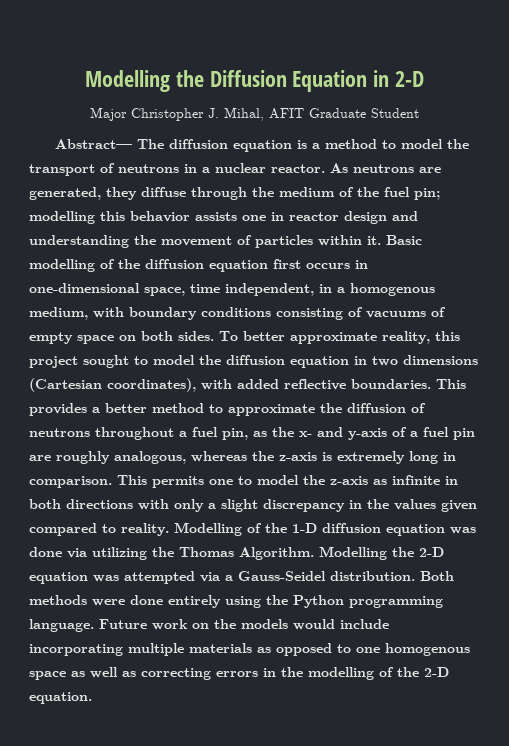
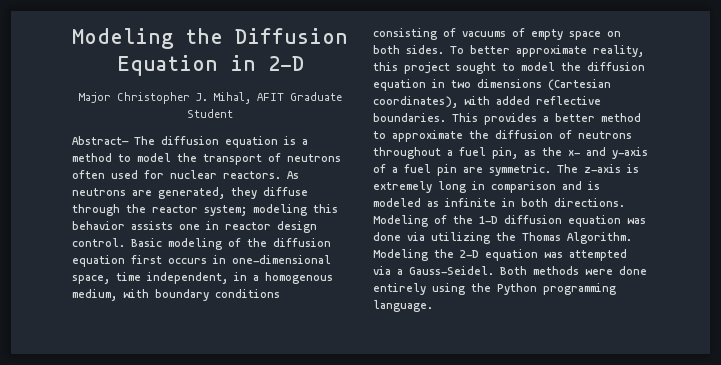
[84,70,170,92] Modelling -> [72,28,174,49] Modeling
[184,163,325,173] in a nuclear reactor. -> [72,170,281,179] often used for nuclear reactors.
[279,187,440,200] [29,211,95,224] medium of the fuel pin; modelling -> [152,204,307,216] reactor system; modeling
[392,211,418,221] [29,235,422,248] [29,259,95,272] and understanding the movement of particles within it. Basic modelling -> [72,238,222,250] control. Basic modeling
[56,451,274,464] roughly analogous, whereas the -> [489,164,578,176] symmetric. The
[29,475,458,488] [29,499,477,512] [29,522,242,536] comparison. This permits one to model the z-axis as infinite in both directions with only a slight discrepancy in the values given compared to reality. Modelling -> [491,181,600,193] [373,198,625,207] [373,215,428,227] comparison and is modeled as infinite in both directions. Modeling
[319,546,387,560] Modelling -> [373,249,428,261] Modeling
[238,571,415,581] Gauss-Seidel distribution. -> [409,266,494,275] Gauss-Seidel.
[99,619,389,630] [29,643,470,656] [29,667,449,680] [29,692,92,704] Future work on the models would include incorporating multiple materials as opposed to one homogenous space as well as correcting errors in the modelling of the 2-D equation. -> (433, 306) none

